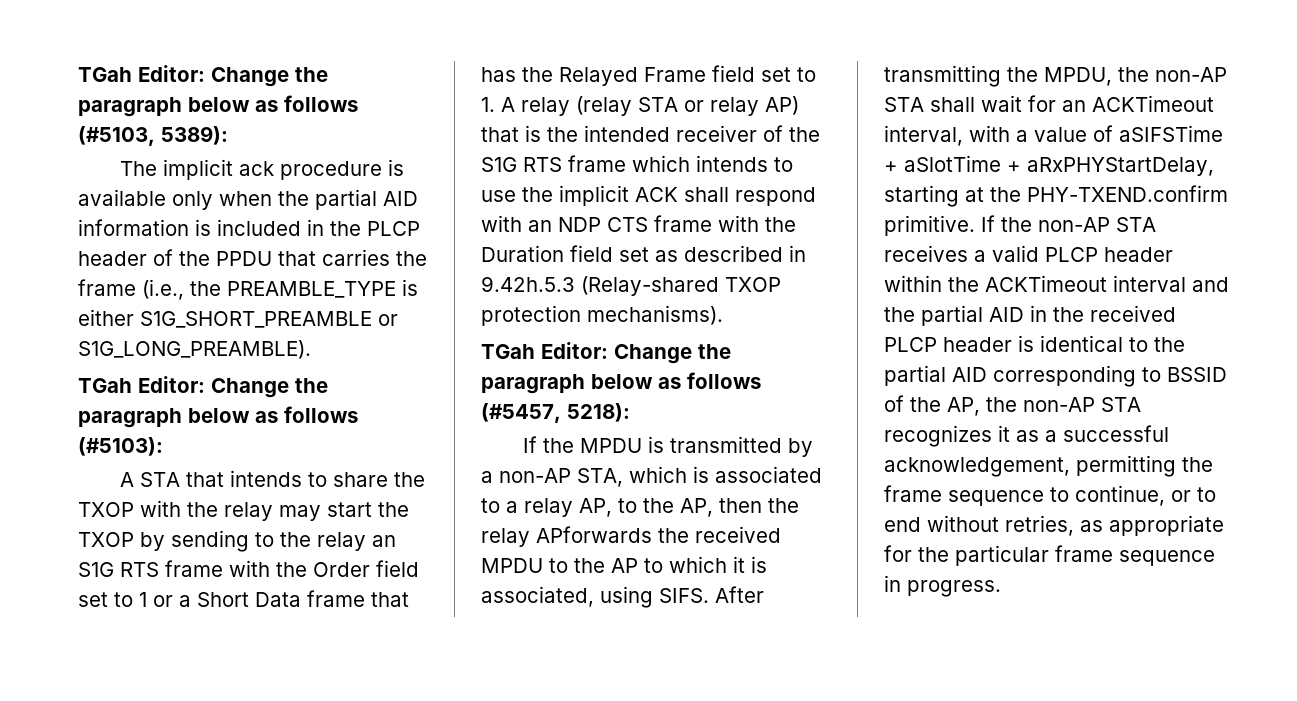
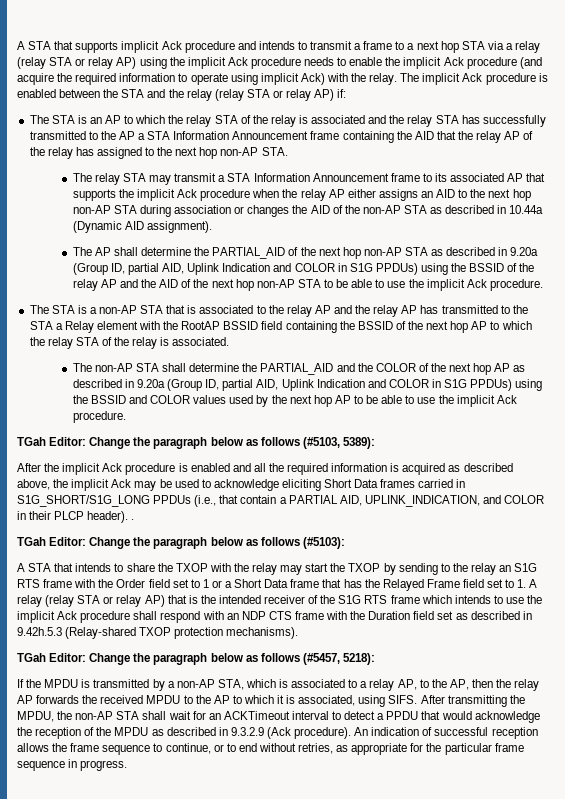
(78, 74) none -> [17,41,541,53] [17,57,542,69] [17,73,548,85] [17,89,347,101] [29,115,546,127] [29,131,534,143] [29,147,288,159] [72,173,546,185] [72,189,531,201] [72,205,544,217] [72,221,213,233] [72,247,539,259] [72,263,535,275] [72,279,543,291] [29,305,528,317] [29,321,532,333] [29,337,230,349] [72,363,526,375] [72,379,543,391] [72,395,517,407] [72,411,126,423] A STA that supports implicit Ack procedure and intends to transmit a frame to a next hop STA via a relay (relay STA or relay AP) using the implicit Ack procedure needs to enable the implicit Ack procedure (and acquire the required information to operate using implicit Ack) with the relay. The implicit Ack procedure is enabled between the STA and the relay (relay STA or relay AP) if: // The STA is an AP to which the relay STA of the relay is associated and the relay STA has successfully transmitted to the AP a STA Information Announcement frame containing the AID that the relay AP of the relay has assigned to the next hop non-AP STA. // The relay STA may transmit a STA Information Announcement frame to its associated AP that supports the implicit Ack procedure when the relay AP either assigns an AID to the next hop non-AP STA during association or changes the AID of the non-AP STA as described in 10.44a (Dynamic AID assignment). // The AP shall determine the PARTIAL_AID of the next hop non-AP STA as described in 9.20a (Group ID, partial AID, Uplink Indication and COLOR in S1G PPDUs) using the BSSID of the relay AP and the AID of the next hop non-AP STA to be able to use the implicit Ack procedure. // The STA is a non-AP STA that is associated to the relay AP and the relay AP has transmitted to the STA a Relay element with the RootAP BSSID field containing the BSSID of the next hop AP to which the relay STA of the relay is associated. // The non-AP STA shall determine the PARTIAL_AID and the COLOR of the next hop AP as described in 9.20a (Group ID, partial AID, Uplink Indication and COLOR in S1G PPDUs) using the BSSID and COLOR values used by the next hop AP to be able to use the implicit Ack procedure. //
[120,159,405,180] [78,189,418,210] [78,219,420,236] [78,249,427,266] [78,279,418,300] [78,309,398,328] [78,340,311,359] The implicit ack procedure is available only when the partial AID information is included in the PLCP header of the PPDU that carries the frame (i.e., the PREAMBLE_TYPE is either S1G_SHORT_PREAMBLE or S1G_LONG_PREAMBLE). -> [17,463,513,475] [17,479,466,491] [17,495,545,507] [17,511,135,523] After the implicit Ack procedure is enabled and all the required information is acquired as described above, the implicit Ack may be used to acknowledge eliciting Short Data frames carried in S1G_SHORT/S1G_LONG PPDUs (i.e., that contain a PARTIAL AID, UPLINK_INDICATION, and COLOR in their PLCP header). .
[635,187,678,202] ACK -> [57,611,131,623] Ack procedure
[536,526,652,543] APforwards -> [17,695,80,704] AP forwards
[884,125,1223,146] [884,155,1214,176] [884,185,1228,207] [884,215,1156,236] [884,245,1173,262] [884,275,1229,292] [884,305,1176,326] [884,335,1185,352] [884,365,1227,387] [884,395,1141,416] [884,425,1169,447] [884,455,1176,477] interval, with a value of aSIFSTime + aSlotTime + aRxPHYStartDelay, starting at the PHY-TXEND.confirm primitive. If the non-AP STA receives a valid PLCP header within the ACKTimeout interval and the partial AID in the received PLCP header is identical to the partial AID corresponding to BSSID of the AP, the non-AP STA recognizes it as a successful acknowledgement, permitting -> [291,711,540,723] [17,727,538,739] [17,743,49,752] interval to detect a PPDU that would acknowledge the reception of the MPDU as described in 9.3.2.9 (Ack procedure). An indication of successful reception allows

